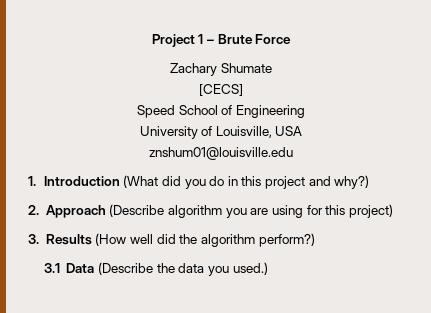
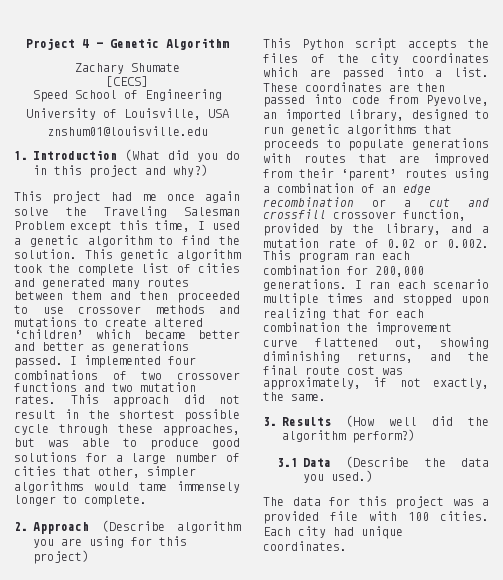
[198,34,292,44] 1 – Brute Force -> [81,38,229,50] 4 – Genetic Algorithm
(370, 182) none -> [14,191,240,204] [14,206,240,218] [14,220,241,233] [14,235,241,247] [14,249,241,261] [14,263,240,276] [14,278,189,289] [14,291,240,303] [14,305,240,314] [14,317,203,327] [14,329,240,339] [14,341,189,353] [14,355,196,368] [14,370,240,380] [14,382,196,392] [14,394,240,407] [14,409,240,422] [14,424,240,436] [14,438,240,450] [14,452,240,464] [14,466,196,479] [14,481,240,493] [14,495,147,507] // This project had me once again solve the Traveling Salesman Problem except this time, I used a genetic algorithm to find the solution. This genetic algorithm took the complete list of cities and generated many routes between them and then proceeded to use crossover methods and mutations to create altered ‘children’ which became better and better as generations passed. I implemented four combinations of two crossover functions and two mutation rates. This approach did not result in the shortest possible cycle through these approaches, but was able to produce good solutions for a large number of cities that other, simpler algorithms would tame immensely longer to complete.
(393, 211) none -> [263,38,489,51] [263,53,489,65] [263,67,489,80] [263,82,445,92] [263,94,489,107] [263,109,489,122] [263,124,452,136] [263,138,489,151] [263,153,489,166] [263,168,489,181] [263,183,431,195] [263,197,489,207] [263,209,466,221] [263,223,489,236] [263,238,489,248] [263,250,410,263] [263,265,424,277] [263,279,489,291] [263,293,489,306] [263,308,424,320] [263,322,452,335] [263,337,489,349] [263,351,489,363] [263,365,403,375] [263,377,489,390] [263,392,326,401] // This Python script accepts the files of the city coordinates which are passed into a list. These coordinates are then passed into code from Pyevolve, an imported library, designed to run genetic algorithms that proceeds to populate generations with routes that are improved from their ‘parent’ routes using a combination of an edge recombination or a cut and crossfill crossover function, provided by the library, and a mutation rate of 0.02 or 0.002. This program ran each combination for 200,000 generations. I ran each scenario multiple times and stopped upon realizing that for each combination the improvement curve flattened out, showing diminishing returns, and the final route cost was approximately, if not exactly, the same.
(268, 268) none -> [263,496,489,509] [263,511,489,524] [263,526,403,539] [263,541,347,551] // The data for this project was a provided file with 100 cities. Each city had unique coordinates.

